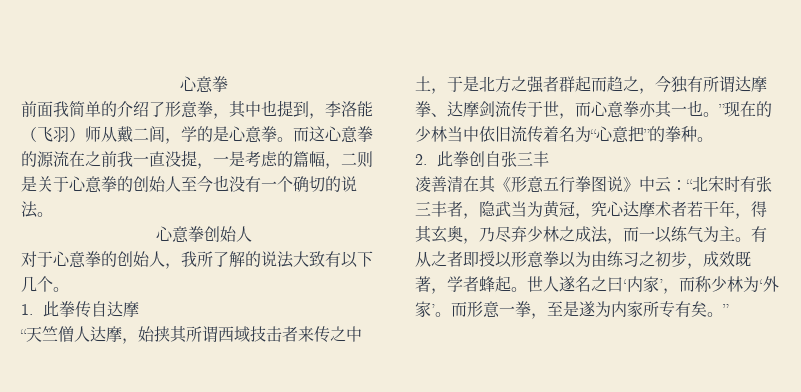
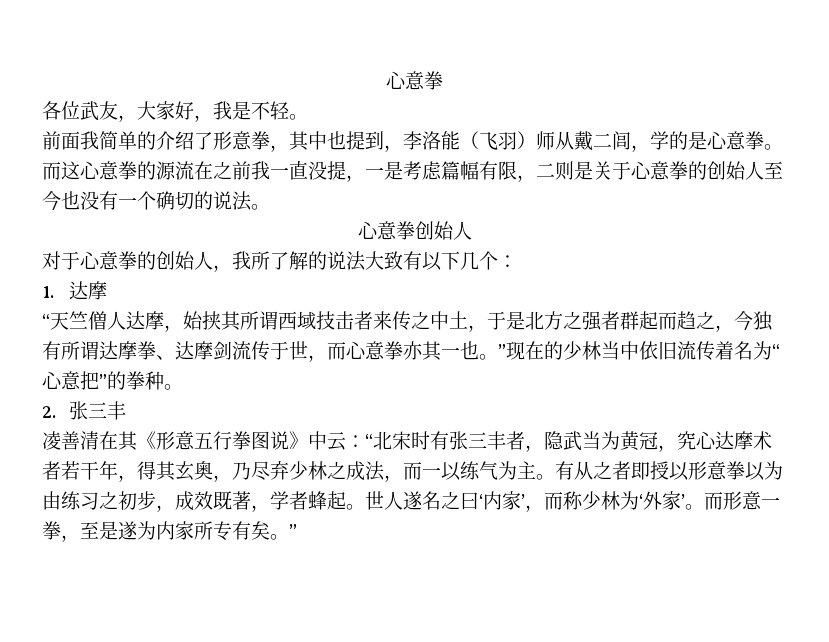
[179,76,228,93] 心意拳 -> [386,71,443,90] [42,101,308,122] 心意拳 // 各位武友，大家好，我是不轻。
[277,151,325,167] 的篇幅 -> [441,161,517,180] 篇幅有限
[53,287,69,292] 。 -> [498,255,517,268] ：
[42,301,107,318] 此拳传自 -> (54, 292) none
[436,151,501,167] 此拳创自 -> (56, 412) none

